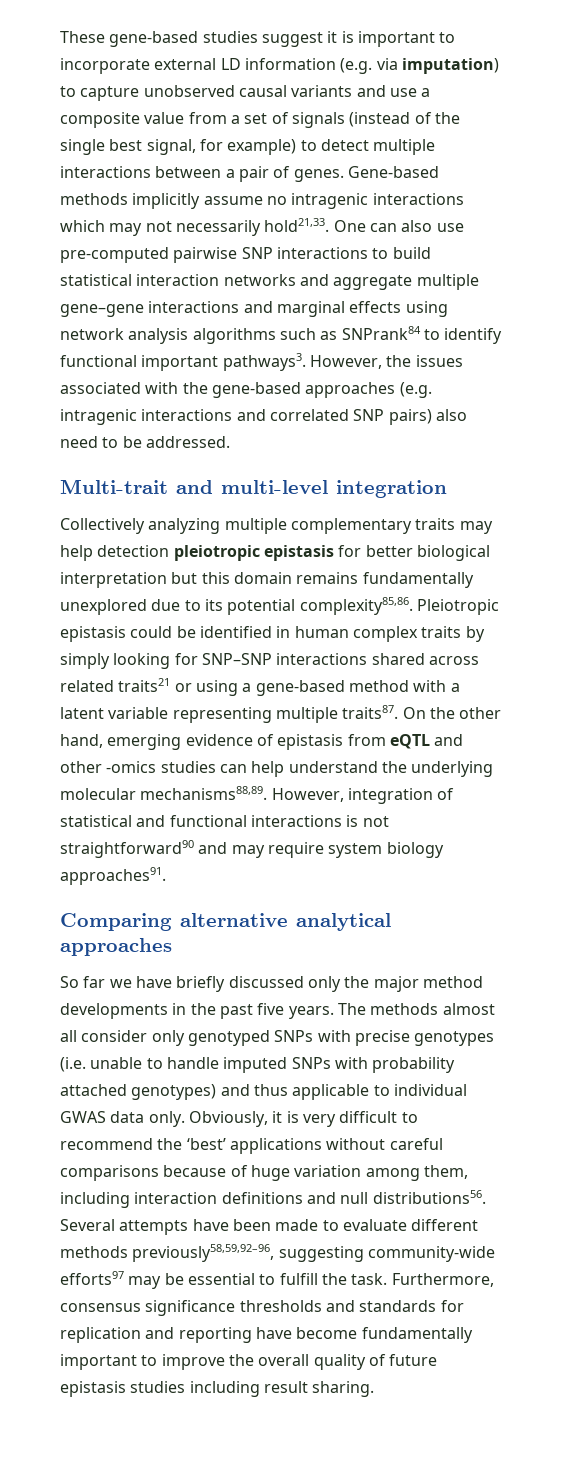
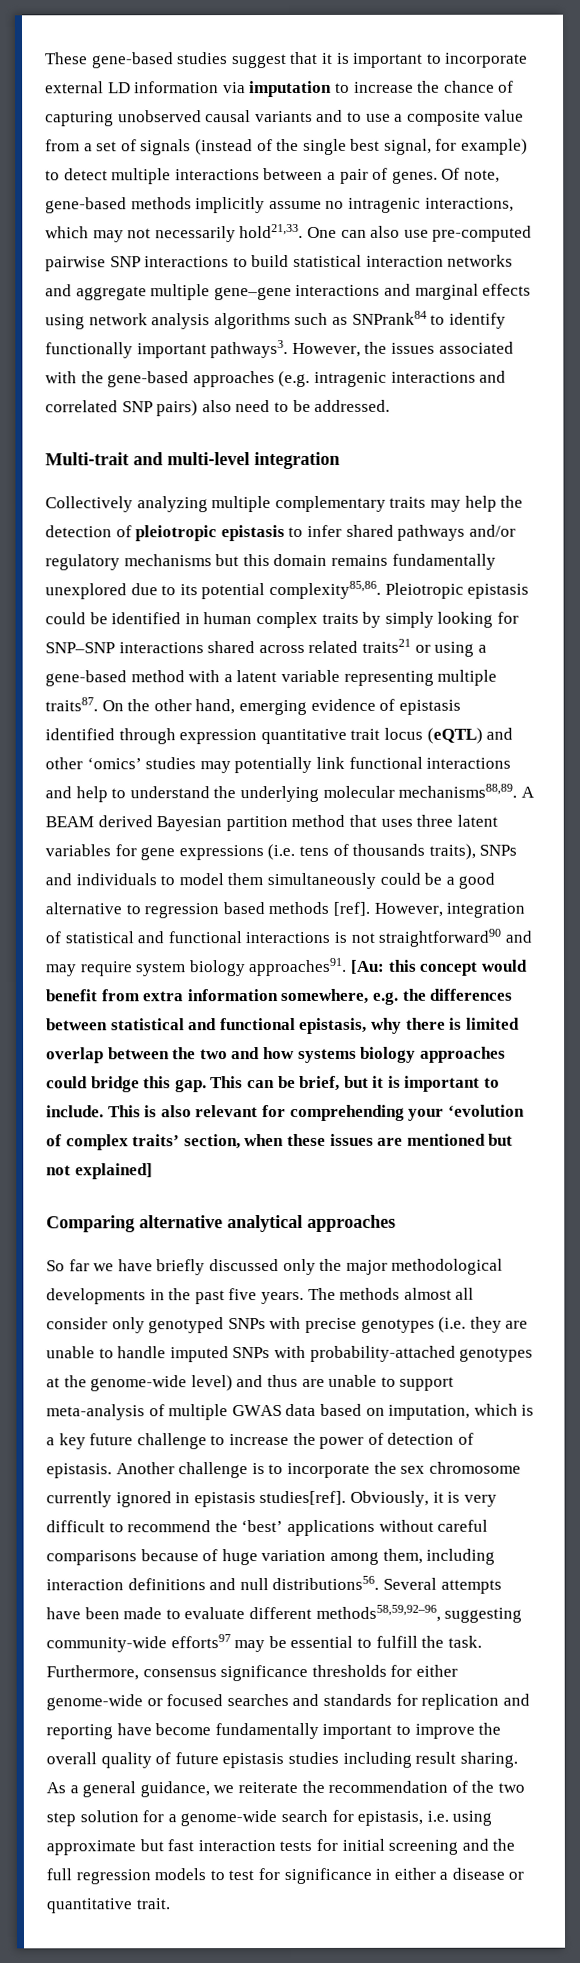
(323, 39) none -> [290,51,319,64] that
[340,58,499,74] [60,86,140,101] (e.g. via imputation) to capture -> [222,80,515,98] [45,111,114,127] via imputation to increase the chance of capturing
(386, 91) none -> [346,111,362,122] to
[347,166,439,178] Gene-based -> [441,167,500,183] [45,197,127,214] Of note, gene-based
[372,193,464,205] interactions -> [424,197,514,212] interactions,
[60,355,137,367] functional -> [45,342,133,359] functionally
[97,545,490,561] [60,572,167,588] detection pleiotropic epistasis for better biological interpretation -> [500,495,524,508] [45,524,516,542] [45,554,212,571] the detection of pleiotropic epistasis to infer shared pathways and/or regulatory mechanisms
[347,734,464,749] [60,761,285,777] from eQTL and other -omics studies can help -> [45,727,514,745] [45,756,512,774] [45,786,127,803] identified through expression quantitative trait locus (eQTL) and other ‘omics’ studies may potentially link functional interactions and help to
(268, 793) none -> [520,786,535,798] [45,814,498,832] [45,843,518,861] [45,872,496,890] [45,901,370,919] A BEAM derived Bayesian partition method that uses three latent variables for gene expressions (i.e. tens of thousands traits), SNPs and individuals to model them simultaneously could be a good alternative to regression based methods [ref].
(166, 876) none -> [349,959,527,976] [46,988,514,1005] [46,1017,520,1034] [46,1046,506,1064] [46,1075,501,1093] [46,1104,525,1122] [46,1133,514,1151] [46,1163,153,1180] [Au: this concept would benefit from extra information somewhere, e.g. the differences between statistical and functional epistasis, why there is limited overlap between the two and how systems biology approaches could bridge this gap. This can be brief, but it is important to include. This is also relevant for comprehending your ‘evolution of complex traits’ section, when these issues are mentioned but not explained]
[422,976,483,988] method -> [391,1258,504,1275] methodological
(86, 1064) none -> [469,1316,529,1333] they are
[372,1057,456,1073] [60,1084,467,1100] [60,1111,185,1127] probability attached genotypes) and thus applicable to individual GWAS data only. -> [309,1345,534,1362] [46,1374,455,1392] [46,1403,535,1421] [46,1432,474,1450] [46,1461,521,1479] [46,1490,347,1508] probability-attached genotypes at the genome-wide level) and thus are unable to support meta-analysis of multiple GWAS data based on imputation, which is a key future challenge to increase the power of detection of epistasis. Another challenge is to incorporate the sex chromosome currently ignored in epistasis studies[ref].
[60,1244,275,1262] methods previously58,59,92–96, -> [315,1604,441,1622] methods58,59,92–96,
(322, 1306) none -> [390,1664,458,1677] [46,1694,289,1711] for either genome-wide or focused searches
(375, 1389) none -> [46,1780,525,1798] [46,1809,493,1827] [46,1838,516,1856] [46,1867,525,1885] [46,1898,170,1914] As a general guidance, we reiterate the recommendation of the two step solution for a genome-wide search for epistasis, i.e. using approximate but fast interaction tests for initial screening and the full regression models to test for significance in either a disease or quantitative trait.

